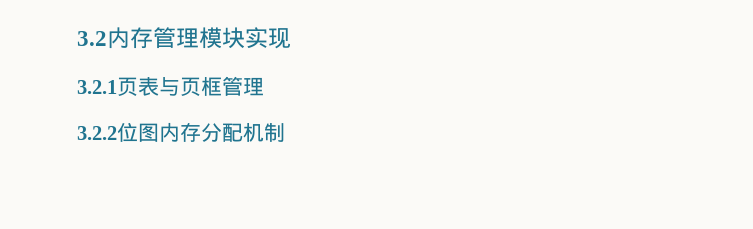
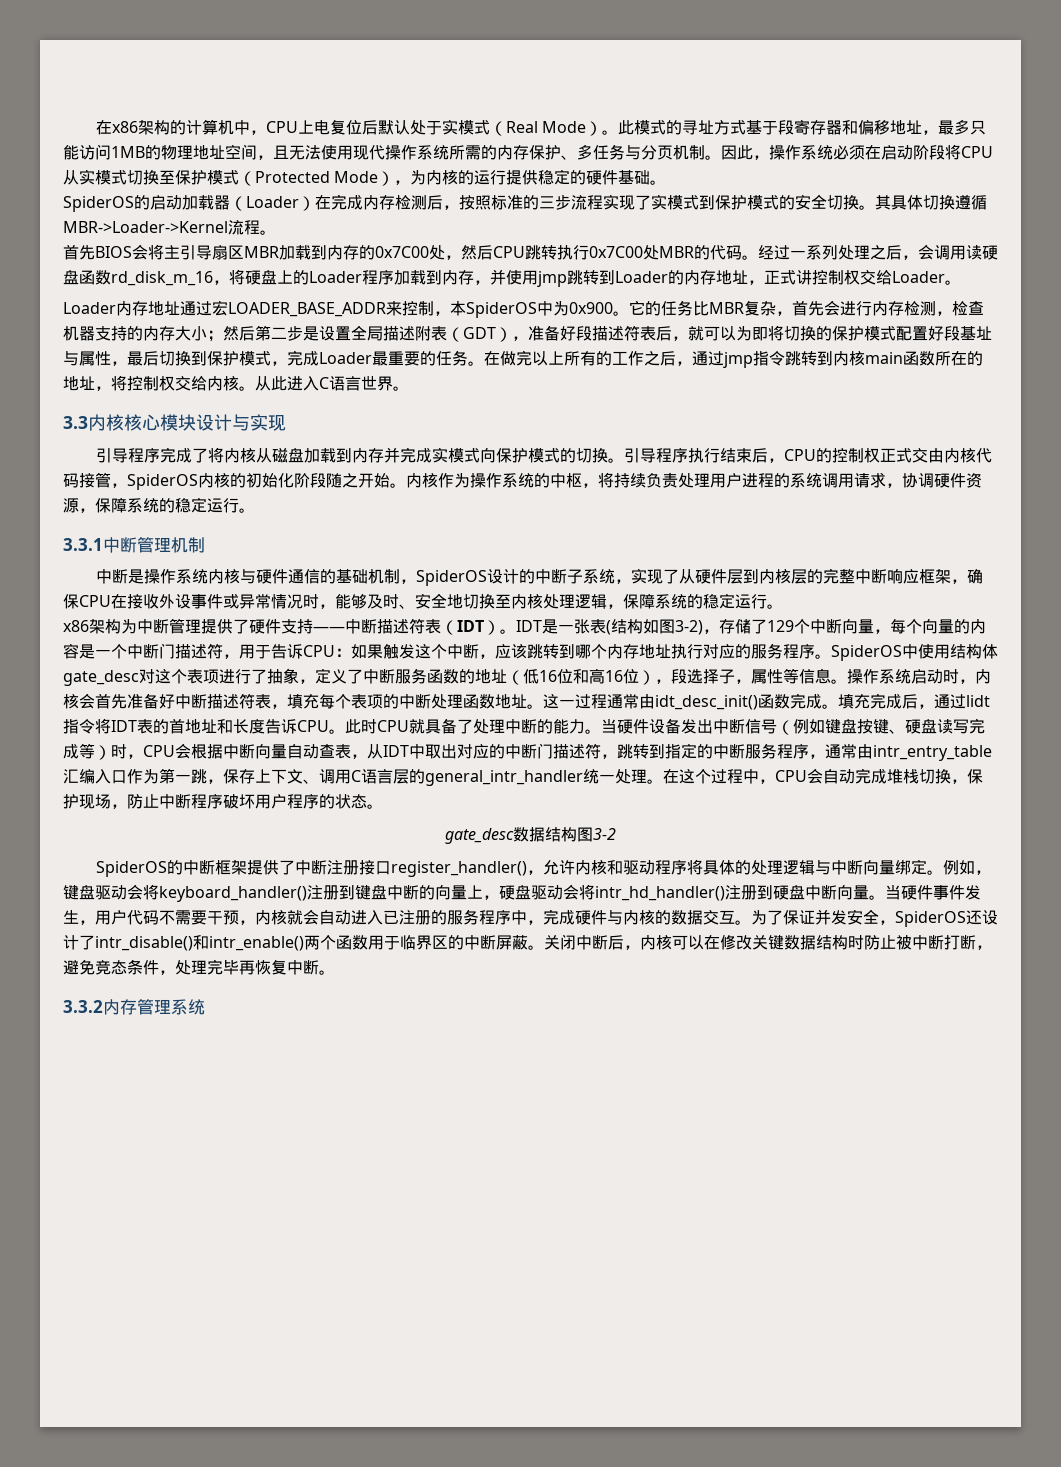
[77,27,291,49] [77,76,264,96] [77,122,285,142] 3.2内存管理模块实现 // 3.2.1页表与页框管理 // 3.2.2位图内存分配机制 -> [95,119,986,136] [63,144,993,160] [63,169,667,186] [63,194,987,212] [63,220,276,235] [63,244,998,260] [63,269,961,287] [63,300,984,318] [63,325,992,342] [63,350,983,368] [63,375,409,391] [63,414,286,431] [95,447,992,463] [63,472,982,490] [63,497,255,513] [63,537,205,553] [95,568,983,586] [63,593,783,609] [63,618,986,635] [63,643,998,661] [63,668,991,686] [63,693,990,710] [63,718,985,735] [63,743,992,761] [63,768,983,786] [63,794,383,809] [445,827,616,844] [95,859,991,877] [63,884,981,902] [63,909,998,927] [63,934,992,951] [63,959,335,975] [63,999,205,1015] 在x86架构的计算机中，CPU上电复位后默认处于实模式（Real Mode）。此模式的寻址方式基于段寄存器和偏移地址，最多只能访问1MB的物理地址空间，且无法使用现代操作系统所需的内存保护、多任务与分页机制。因此，操作系统必须在启动阶段将CPU从实模式切换至保护模式（Protected Mode），为内核的运行提供稳定的硬件基础。 // SpiderOS的启动加载器（Loader）在完成内存检测后，按照标准的三步流程实现了实模式到保护模式的安全切换。其具体切换遵循MBR->Loader->Kernel流程。 // 首先BIOS会将主引导扇区MBR加载到内存的0x7C00处，然后CPU跳转执行0x7C00处MBR的代码。经过一系列处理之后，会调用读硬盘函数rd_disk_m_16，将硬盘上的Loader程序加载到内存，并使用jmp跳转到Loader的内存地址，正式讲控制权交给Loader。 // Loader内存地址通过宏LOADER_BASE_ADDR来控制，本SpiderOS中为0x900。它的任务比MBR复杂，首先会进行内存检测，检查机器支持的内存大小；然后第二步是设置全局描述附表（GDT），准备好段描述符表后，就可以为即将切换的保护模式配置好段基址与属性，最后切换到保护模式，完成Loader最重要的任务。在做完以上所有的工作之后，通过jmp指令跳转到内核main函数所在的地址，将控制权交给内核。从此进入C语言世界。 // 3.3内核核心模块设计与实现 // 引导程序完成了将内核从磁盘加载到内存并完成实模式向保护模式的切换。引导程序执行结束后，CPU的控制权正式交由内核代码接管，SpiderOS内核的初始化阶段随之开始。内核作为操作系统的中枢，将持续负责处理用户进程的系统调用请求，协调硬件资源，保障系统的稳定运行。 // 3.3.1中断管理机制 // 中断是操作系统内核与硬件通信的基础机制，SpiderOS设计的中断子系统，实现了从硬件层到内核层的完整中断响应框架，确保CPU在接收外设事件或异常情况时，能够及时、安全地切换至内核处理逻辑，保障系统的稳定运行。 // x86架构为中断管理提供了硬件支持——中断描述符表（IDT）。IDT是一张表(结构如图3-2)，存储了129个中断向量，每个向量的内容是一个中断门描述符，用于告诉CPU：如果触发这个中断，应该跳转到哪个内存地址执行对应的服务程序。SpiderOS中使用结构体gate_desc对这个表项进行了抽象，定义了中断服务函数的地址（低16位和高16位），段选择子，属性等信息。操作系统启动时，内核会首先准备好中断描述符表，填充每个表项的中断处理函数地址。这一过程通常由idt_desc_init()函数完成。填充完成后，通过lidt指令将IDT表的首地址和长度告诉CPU。此时CPU就具备了处理中断的能力。当硬件设备发出中断信号（例如键盘按键、硬盘读写完成等）时，CPU会根据中断向量自动查表，从IDT中取出对应的中断门描述符，跳转到指定的中断服务程序，通常由intr_entry_table汇编入口作为第一跳，保存上下文、调用C语言层的general_intr_handler统一处理。在这个过程中，CPU会自动完成堆栈切换，保护现场，防止中断程序破坏用户程序的状态。 // gate_desc数据结构图3-2 // SpiderOS的中断框架提供了中断注册接口register_handler()，允许内核和驱动程序将具体的处理逻辑与中断向量绑定。例如，键盘驱动会将keyboard_handler()注册到键盘中断的向量上，硬盘驱动会将intr_hd_handler()注册到硬盘中断向量。当硬件事件发生，用户代码不需要干预，内核就会自动进入已注册的服务程序中，完成硬件与内核的数据交互。为了保证并发安全，SpiderOS还设计了intr_disable()和intr_enable()两个函数用于临界区的中断屏蔽。关闭中断后，内核可以在修改关键数据结构时防止被中断打断，避免竞态条件，处理完毕再恢复中断。 // 3.3.2内存管理系统

